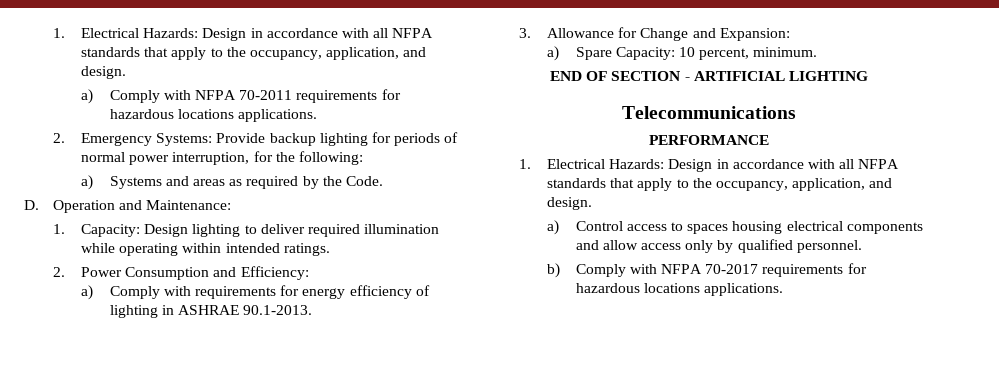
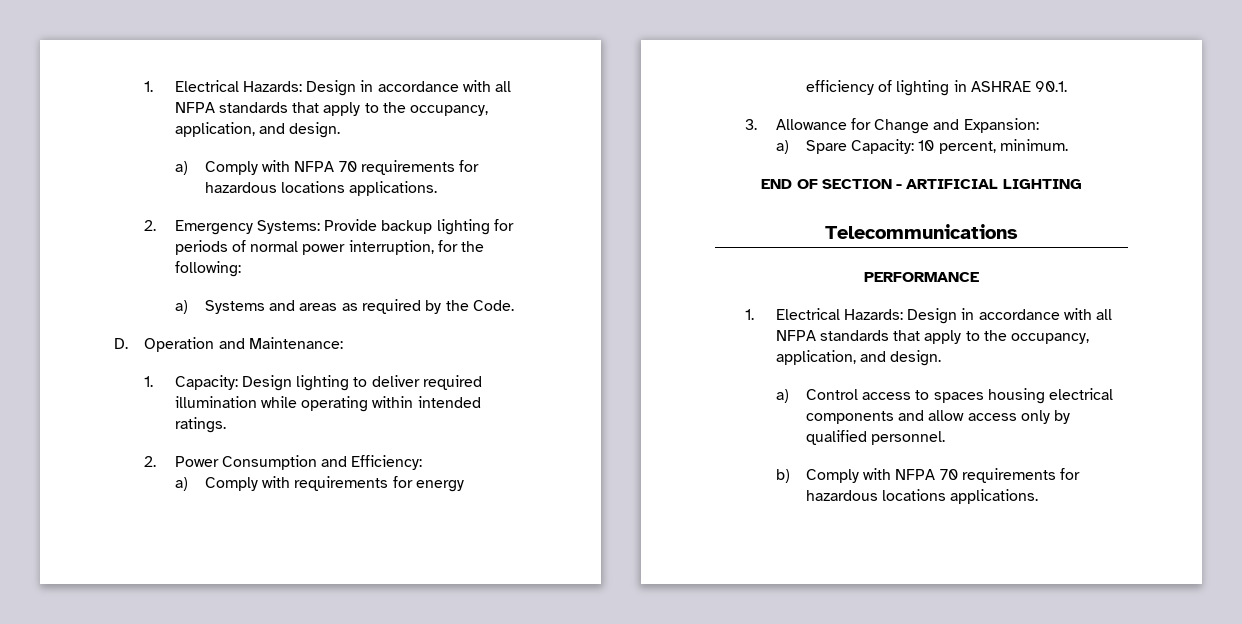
[239,90,293,100] 70-2011 -> [338,161,357,172] 70
[243,305,313,315] 90.1-2013. -> [1035,81,1068,92] 90.1.
[705,264,759,274] 70-2017 -> [939,469,958,480] 70

